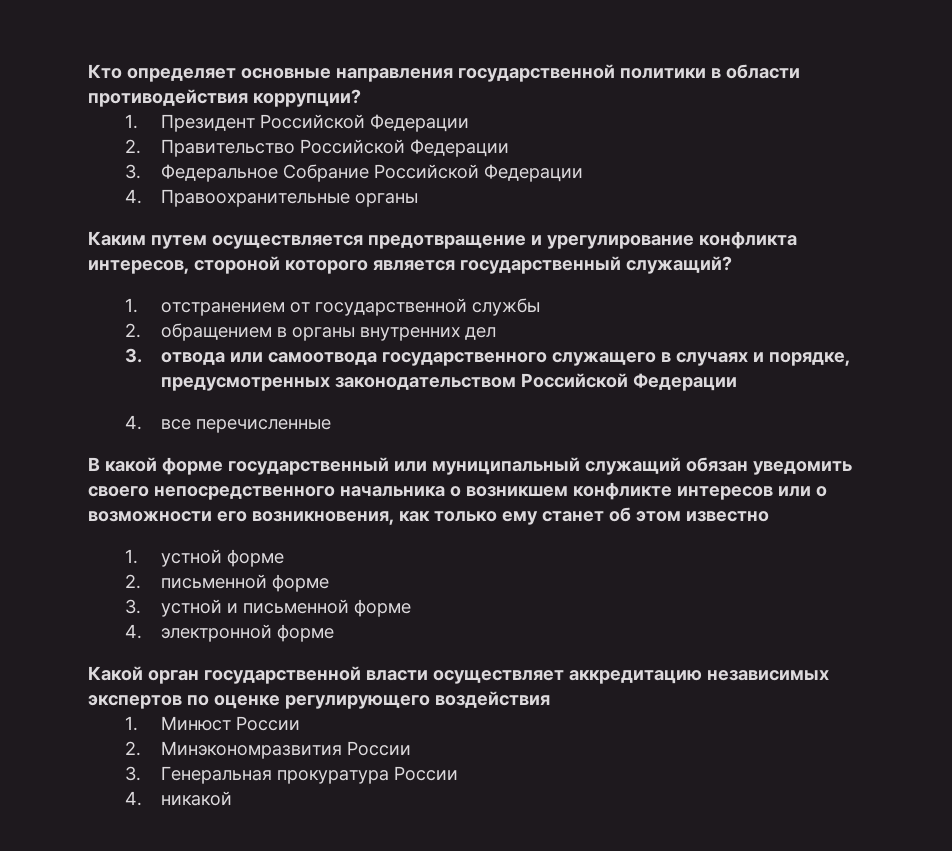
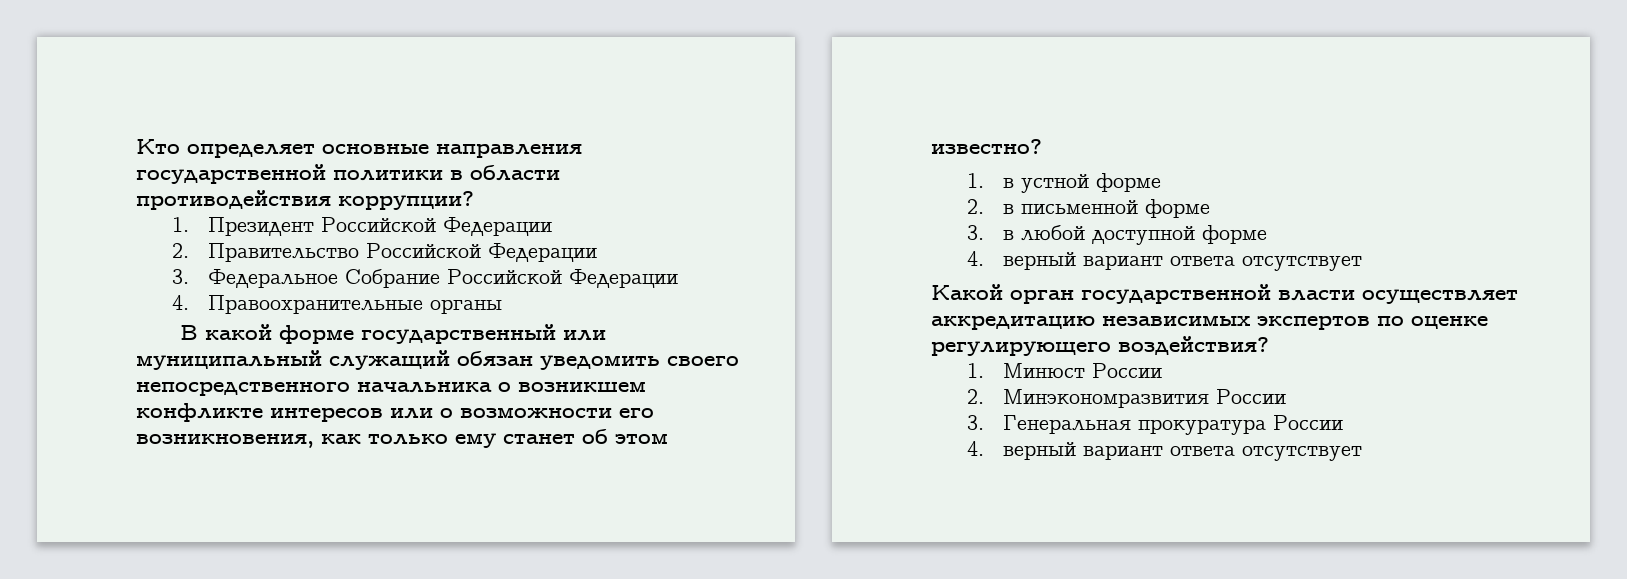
[88,231,797,249] [88,256,732,274] [124,298,541,316] [124,323,497,341] [124,348,851,366] [161,373,738,391] [124,415,332,433] // Каким путем осуществляется предотвращение и урегулирование конфликта интересов, стороной которого является государственный служащий? // 1. отстранением от государственной службы // 2. обращением в органы внутренних дел // 3. отвода или самоотвода государственного служащего в случаях и порядке, предусмотренных законодательством Российской Федерации // 4. все перечисленные -> (502, 306) none
[686,511,769,522] [124,549,138,564] известно // 1. -> [931,139,1042,154] [966,173,1014,188] известно? // 1. в
(141, 581) none -> [1002,204,1014,214] в
[161,599,350,617] устной и письменной -> [1002,225,1195,245] в любой доступной
[161,624,335,642] электронной форме -> [1002,252,1362,271] верный вариант ответа отсутствует
[435,691,550,708] воздействия -> [1118,336,1269,355] воздействия?
[161,791,233,806] никакой -> [1002,442,1362,461] верный вариант ответа отсутствует

